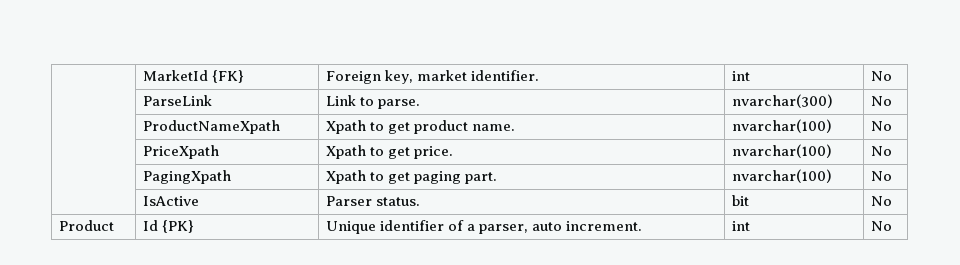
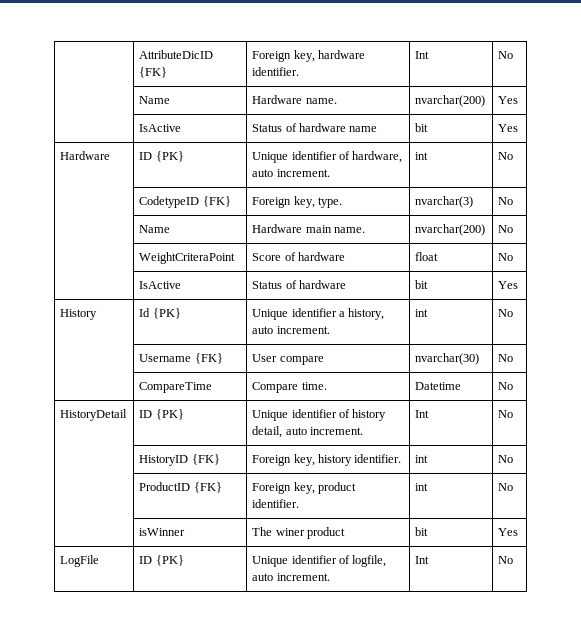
[142,70,244,83] [325,70,539,84] [731,71,750,81] [870,71,892,81] [142,95,212,106] [325,95,420,109] [731,94,833,108] [870,96,892,106] [142,120,280,134] [325,120,515,134] [731,119,832,133] [870,121,892,131] [142,145,219,159] [325,145,453,159] [731,144,832,158] [870,146,892,156] [142,170,231,184] [325,170,497,184] [731,169,832,183] [870,171,892,181] [142,196,199,206] [325,196,420,206] [731,195,749,206] [870,196,892,206] [58,220,114,231] [142,220,194,233] [325,220,642,234] [731,221,750,231] | MarketId {FK} | Foreign key, market identifier. | int | No // | ParseLink | Link to parse. | nvarchar(300) | No // | ProductNameXpath | Xpath to get product name. | nvarchar(100) | No // | PriceXpath | Xpath to get price. | nvarchar(100) | No // | PagingXpath | Xpath to get paging part. | nvarchar(100) | No // | IsActive | Parser status. | bit | No // Product | Id {PK} | Unique identifier of a parser, auto increment. | int -> [139,50,214,59] [139,67,168,78] [252,50,365,62] [252,67,300,76] [415,51,430,59] [498,51,514,59] [139,96,171,104] [252,95,337,104] [415,95,486,107] [498,96,519,104] [139,124,182,132] [252,123,378,132] [415,123,429,132] [498,124,519,132] [60,151,111,160] [139,151,184,162] [252,151,403,163] [252,169,330,177] [415,152,429,160] [498,152,514,160] [139,196,231,208] [252,196,342,208] [415,196,474,208] [498,197,514,205] [139,225,171,233] [252,224,365,233] [415,224,486,236] [498,225,514,233] [139,252,236,264] [252,252,345,261] [415,252,439,261] [498,253,514,261] [139,281,182,289] [252,280,346,289] [415,280,429,289] [498,281,519,289] [60,309,98,320] [139,308,181,319] [252,308,385,320] [252,326,330,334] [415,309,429,317] [498,309,514,317] [139,353,223,364] [252,354,324,365] [415,353,480,365] [498,354,514,362] [139,382,213,393] [252,382,327,393] [415,382,462,390] [498,382,514,390] [60,409,128,421] [139,409,184,420] [252,409,387,421] [252,426,363,438] [415,410,430,418] [498,410,514,418] [139,454,220,466] [252,454,402,466] [415,455,429,463] [498,455,514,463] [139,482,222,493] [252,482,356,494] [252,499,300,508] [415,483,429,491] [498,483,514,491] [139,528,186,536] [252,527,345,539] [415,527,429,536] [498,528,519,536] [60,555,100,567] [139,555,184,566] [252,555,387,567] [252,573,330,581] [415,556,430,564] | AttributeDicID {FK} | Foreign key, hardware identifier. | Int | No // | Name | Hardware name. | nvarchar(200) | Yes // | IsActive | Status of hardware name | bit | Yes // Hardware | ID {PK} | Unique identifier of hardware, auto increment. | int | No // | CodetypeID {FK} | Foreign key, type. | nvarchar(3) | No // | Name | Hardware main name. | nvarchar(200) | No // | WeightCriteraPoint | Score of hardware | float | No // | IsActive | Status of hardware | bit | Yes // History | Id {PK} | Unique identifier a history, auto increment. | int | No // | Username {FK} | User compare | nvarchar(30) | No // | CompareTime | Compare time. | Datetime | No // HistoryDetail | ID {PK} | Unique identifier of history detail, auto increment. | Int | No // | HistoryID {FK} | Foreign key, history identifier. | int | No // | ProductID {FK} | Foreign key, product identifier. | int | No // | isWinner | The winer product | bit | Yes // LogFile | ID {PK} | Unique identifier of logfile, auto increment. | Int

